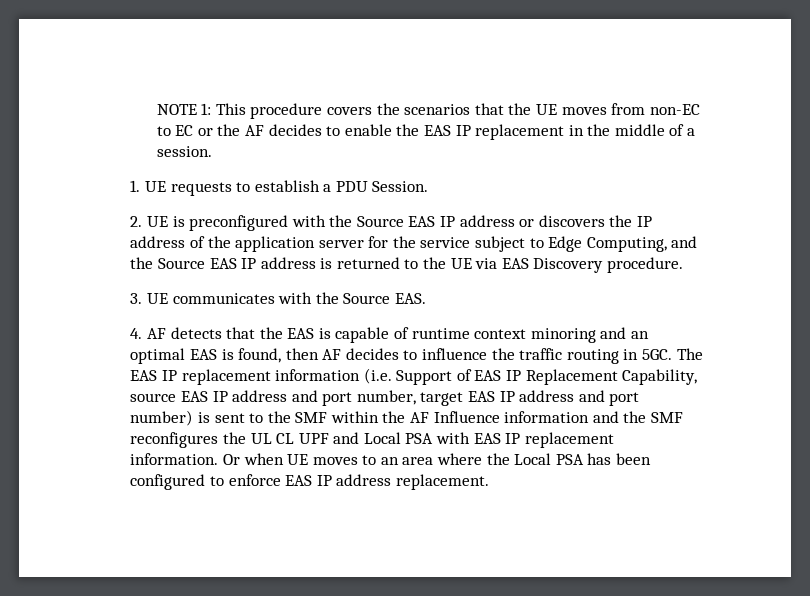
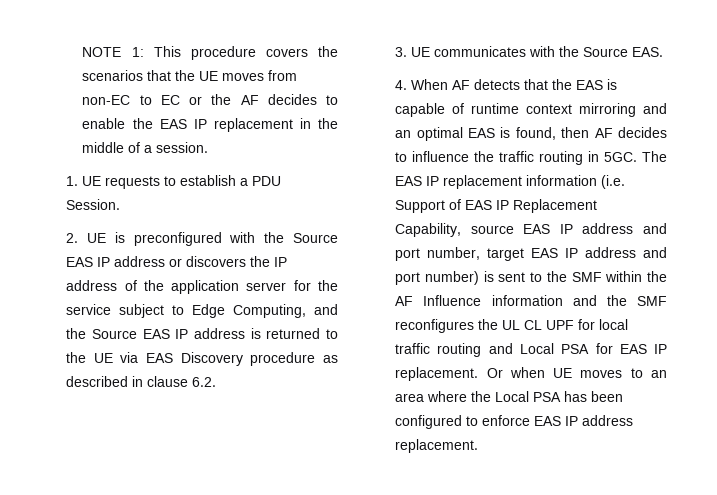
[606,257,683,273] procedure. -> [250,352,338,366] [66,376,217,387] procedure as described in clause 6.2.
(143, 333) none -> [411,79,449,90] When
[530,328,596,343] minoring -> [579,103,637,117] mirroring
(329, 438) none -> [578,319,629,330] [395,343,482,357] for local traffic routing
[436,432,614,448] [130,453,219,465] with EAS IP replacement information. -> [595,343,667,354] [395,367,479,381] for EAS IP replacement.

